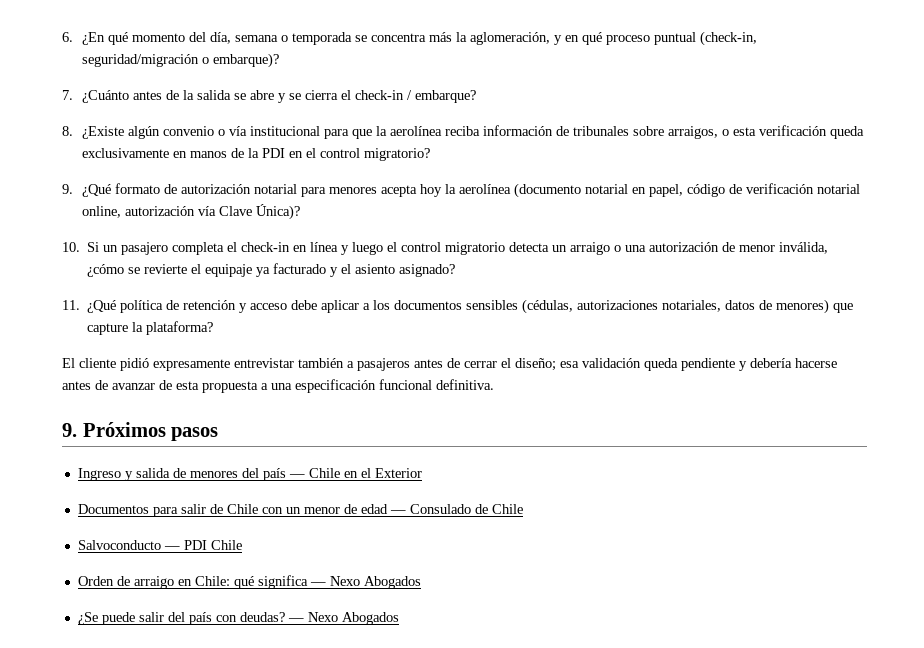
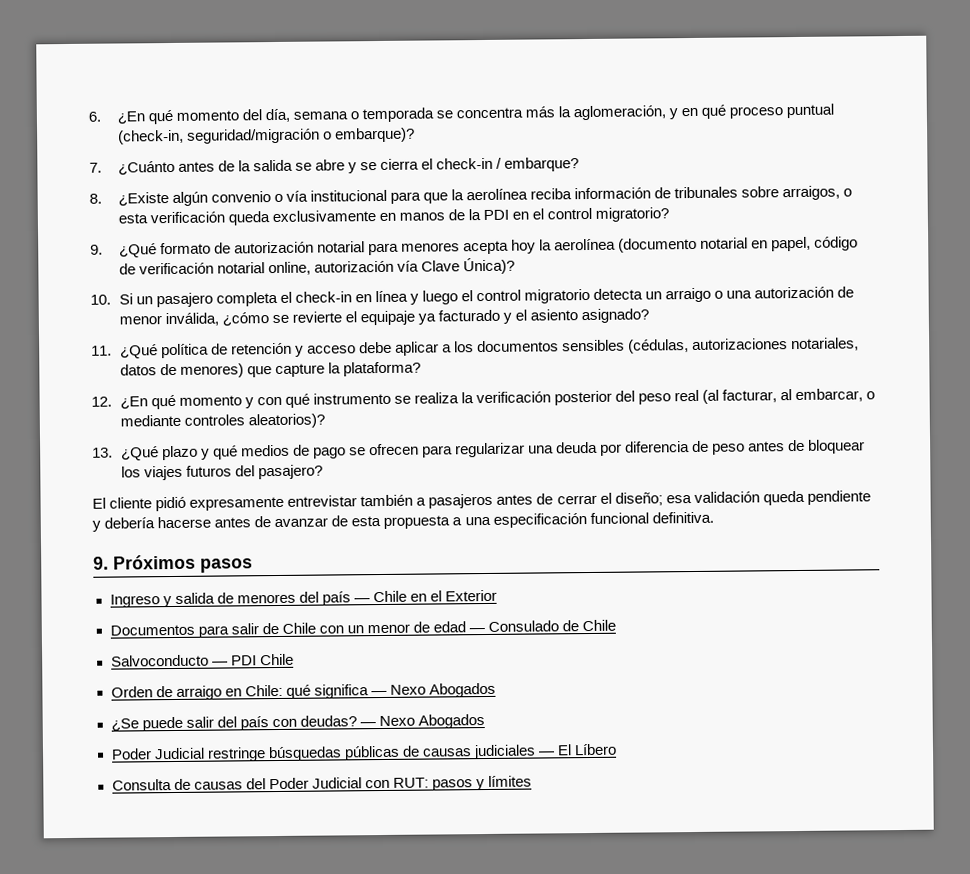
(214, 328) none -> [91,388,876,410] [119,413,325,429] [92,439,866,461] [120,464,323,481] // 12. ¿En qué momento y con qué instrumento se realiza la verificación posterior del peso real (al facturar, al embarcar, o mediante controles aleatorios)? // 13. ¿Qué plazo y qué medios de pago se ofrecen para regularizar una deuda por diferencia de peso antes de bloquear los viajes futuros del pasajero?
(399, 618) none -> [110,743,618,762] [111,775,532,791] // Poder Judicial restringe búsquedas públicas de causas judiciales — El Líbero // Consulta de causas del Poder Judicial con RUT: pasos y límites

